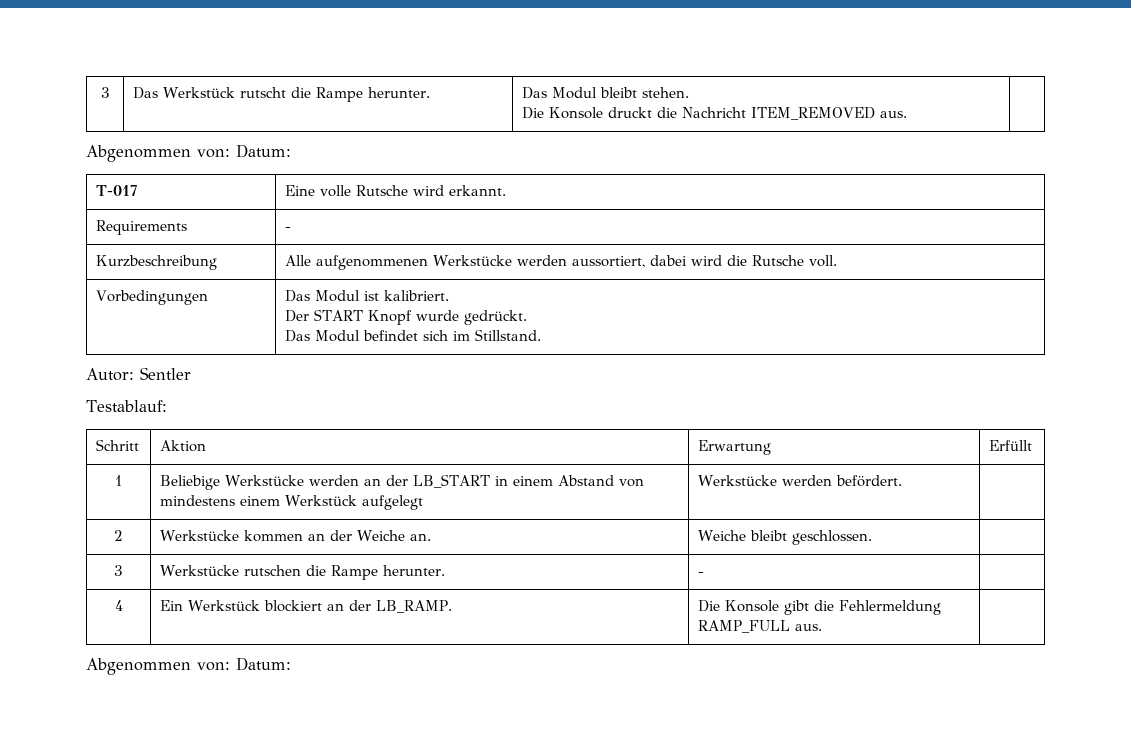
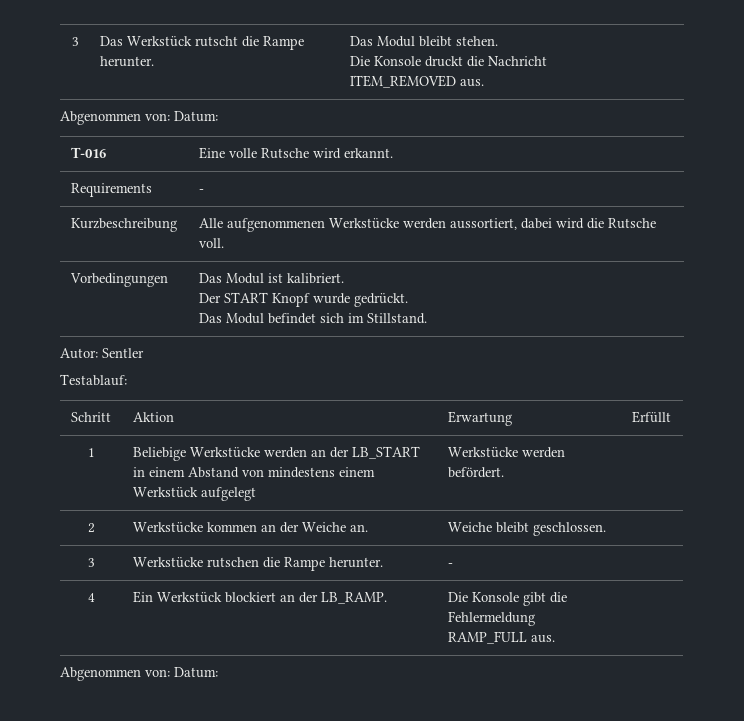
[96,185,138,196] T-017 -> [70,147,106,158] T-016

